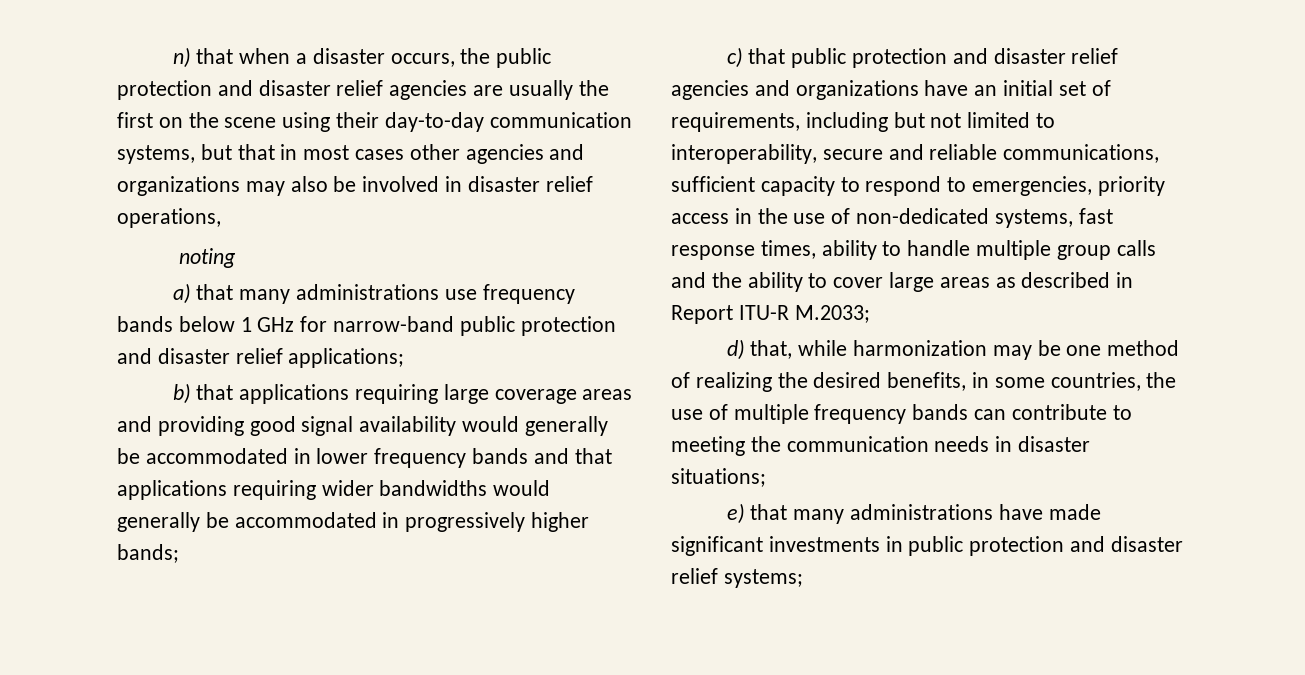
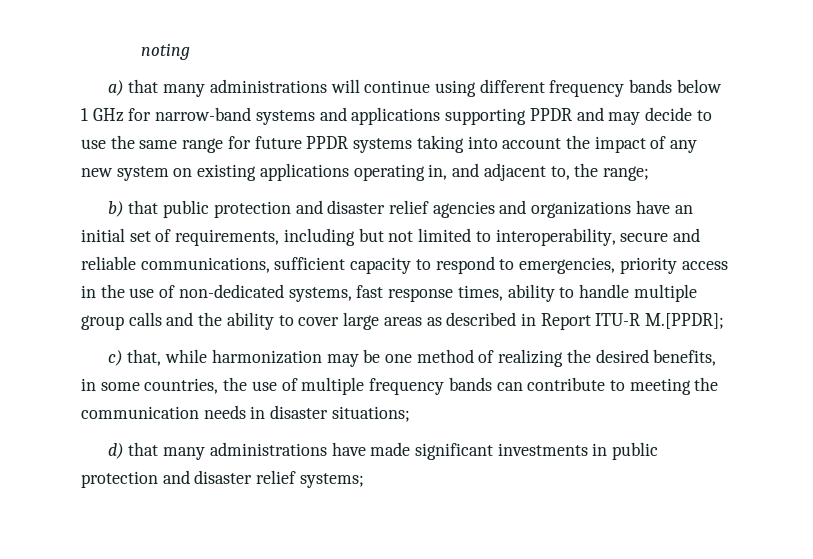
[172,47,552,68] [117,80,609,100] [117,112,632,132] [117,144,585,164] [117,176,593,196] [117,208,221,228] n) that when a disaster occurs, the public protection and disaster relief agencies are usually the first on the scene using their day-to-day communication systems, but that in most cases other agencies and organizations may also be involved in disaster relief operations, // -> (140, 51) none
[444,289,477,300] use -> [330,79,545,97] will continue using different
[459,316,616,336] [117,348,405,368] [172,383,633,404] [117,416,608,436] [117,448,612,468] [117,480,551,500] [117,512,590,532] [117,544,179,563] [726,47,743,68] public protection and disaster relief applications; // b) that applications requiring large coverage areas and providing good signal availability would generally be accommodated in lower frequency bands and that applications requiring wider bandwidths would generally be accommodated in progressively higher bands; // c) -> [255,107,712,125] [81,135,698,153] [81,163,649,181] [107,201,124,217] systems and applications supporting PPDR and may decide to use the same range for future PPDR systems taking into account the impact of any new system on existing applications operating in, and adjacent to, the range; // b)
[794,305,870,323] [726,339,745,360] M.2033; // d) -> [645,313,725,329] [107,350,123,366] M.[PPDR]; // c)
[726,503,745,524] e) -> [107,443,124,459] d)

